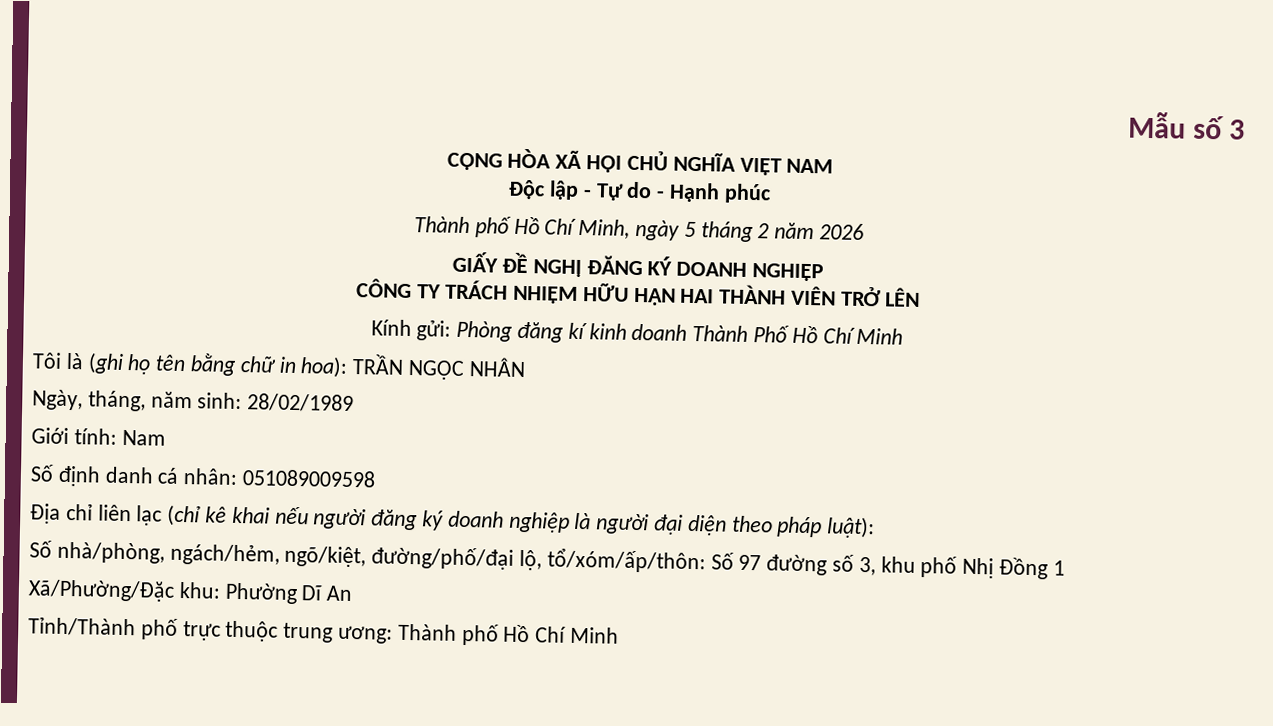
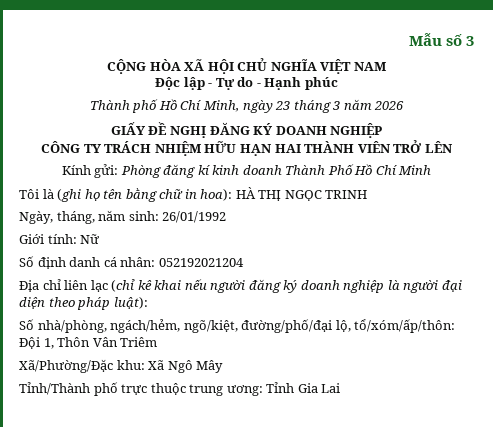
[683,221,770,243] 5 tháng 2 -> [275,100,341,113] 23 tháng 3
[352,354,526,380] TRẦN NGỌC NHÂN -> [235,187,368,201] HÀ THỊ NGỌC TRINH
[247,393,355,413] 28/02/1989 -> [162,211,227,223] 26/01/1992
[121,429,166,446] Nam -> [80,234,100,244] Nữ
[242,469,377,488] 051089009598 -> [158,258,244,267] 052192021204
[710,552,1065,580] Số 97 đường số 3, khu phố Nhị Đồng 1 -> [19,337,158,349] Đội 1, Thôn Vân Triêm
[224,582,354,605] Phường Dĩ An -> [148,360,224,373] Xã Ngô Mây
[397,623,620,646] Thành phố Hồ Chí Minh -> [266,382,341,393] Tỉnh Gia Lai

